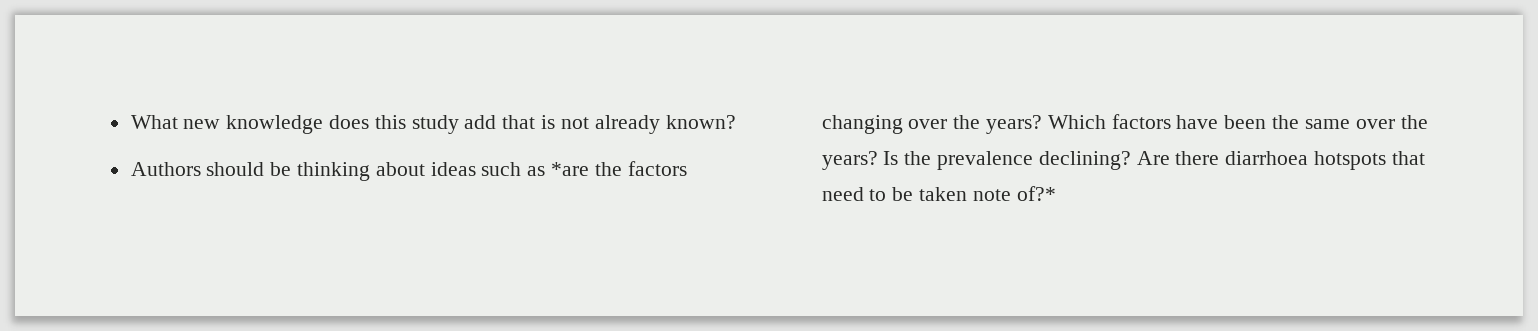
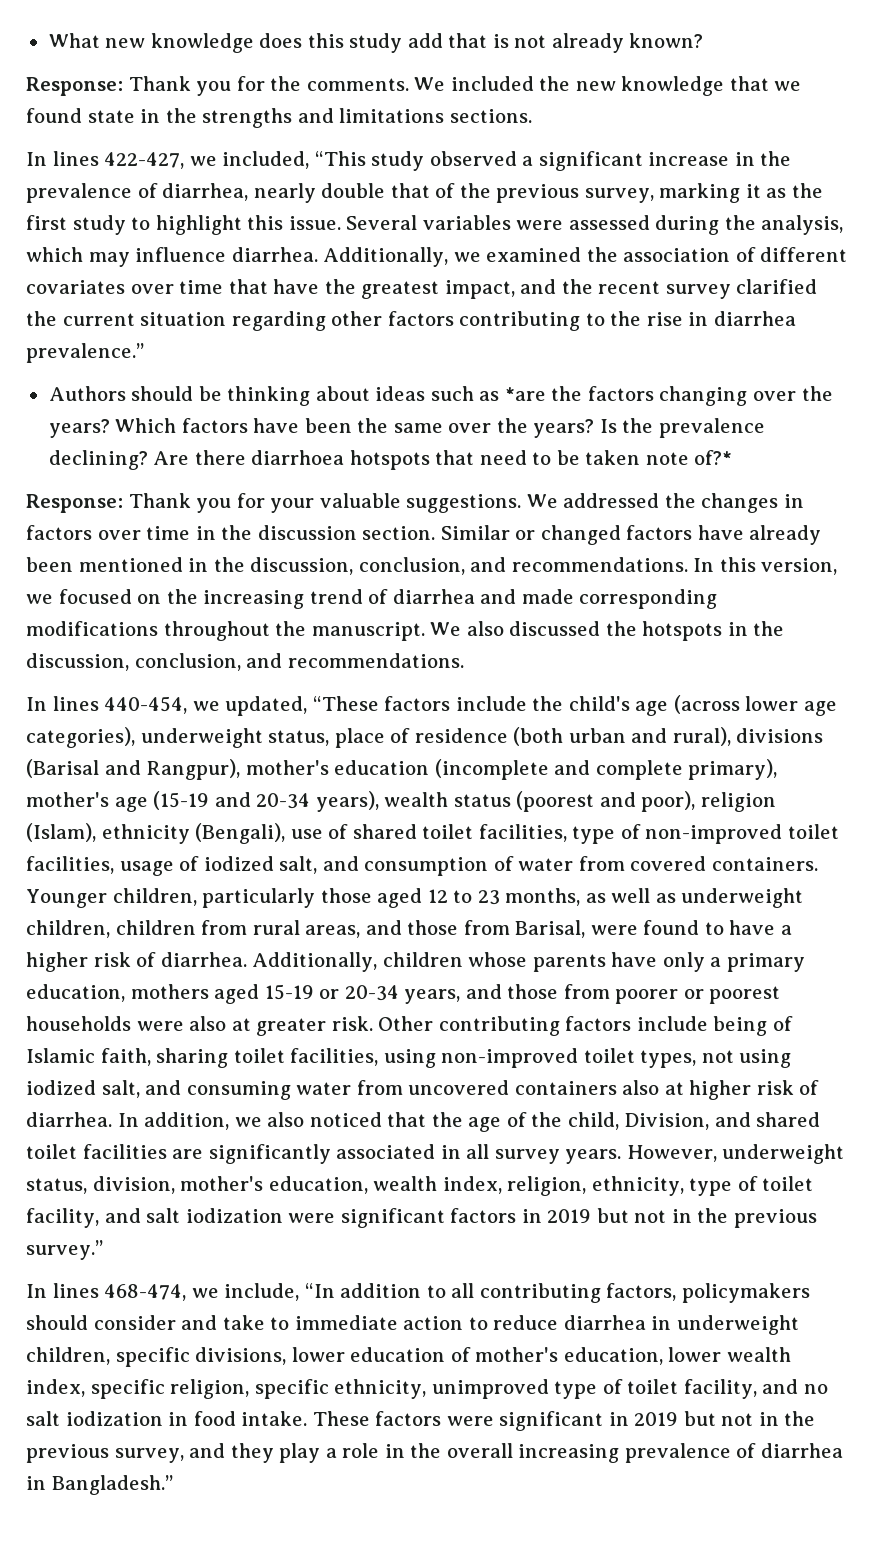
(736, 122) none -> [26,76,802,96] [26,108,532,128] [26,151,792,171] [26,183,823,203] [26,215,844,235] [26,247,848,267] [26,279,818,299] [26,311,796,331] [26,343,144,363] // Response: Thank you for the comments. We included the new knowledge that we found state in the strengths and limitations sections. // In lines 422-427, we included, “This study observed a significant increase in the prevalence of diarrhea, nearly double that of the previous survey, marking it as the first study to highlight this issue. Several variables were assessed during the analysis, which may influence diarrhea. Additionally, we examined the association of different covariates over time that have the greatest impact, and the recent survey clarified the current situation regarding other factors contributing to the rise in diarrhea prevalence.”
(1056, 193) none -> [26,493,804,513] [26,525,822,545] [26,557,838,575] [26,589,718,609] [26,621,785,641] [26,653,464,671] [26,695,837,716] [26,727,824,748] [26,759,778,780] [26,791,776,812] [26,823,839,844] [26,856,818,876] [26,888,804,908] [26,920,792,938] [26,952,805,972] [26,984,781,1004] [26,1016,793,1036] [26,1048,792,1068] [26,1080,820,1100] [26,1112,821,1132] [26,1144,845,1164] [26,1176,814,1196] [26,1208,817,1228] [26,1240,103,1260] [26,1283,810,1303] [26,1315,799,1335] [26,1347,791,1367] [26,1379,828,1399] [26,1411,816,1431] [26,1443,843,1463] [26,1475,173,1495] // Response: Thank you for your valuable suggestions. We addressed the changes in factors over time in the discussion section. Similar or changed factors have already been mentioned in the discussion, conclusion, and recommendations. In this version, we focused on the increasing trend of diarrhea and made corresponding modifications throughout the manuscript. We also discussed the hotspots in the discussion, conclusion, and recommendations. // In lines 440-454, we updated, “These factors include the child's age (across lower age categories), underweight status, place of residence (both urban and rural), divisions (Barisal and Rangpur), mother's education (incomplete and complete primary), mother's age (15-19 and 20-34 years), wealth status (poorest and poor), religion (Islam), ethnicity (Bengali), use of shared toilet facilities, type of non-improved toilet facilities, usage of iodized salt, and consumption of water from covered containers. Younger children, particularly those aged 12 to 23 months, as well as underweight children, children from rural areas, and those from Barisal, were found to have a higher risk of diarrhea. Additionally, children whose parents have only a primary education, mothers aged 15-19 or 20-34 years, and those from poorer or poorest households were also at greater risk. Other contributing factors include being of Islamic faith, sharing toilet facilities, using non-improved toilet types, not using iodized salt, and consuming water from uncovered containers also at higher risk of diarrhea. In addition, we also noticed that the age of the child, Division, and shared toilet facilities are significantly associated in all survey years. However, underweight status, division, mother's education, wealth index, religion, ethnicity, type of toilet facility, and salt iodization were significant factors in 2019 but not in the previous survey.” // In lines 468-474, we include, “In addition to all contributing factors, policymakers should consider and take to immediate action to reduce diarrhea in underweight children, specific divisions, lower education of mother's education, lower wealth index, specific religion, specific ethnicity, unimproved type of toilet facility, and no salt iodization in food intake. These factors were significant in 2019 but not in the previous survey, and they play a role in the overall increasing prevalence of diarrhea in Bangladesh.”

